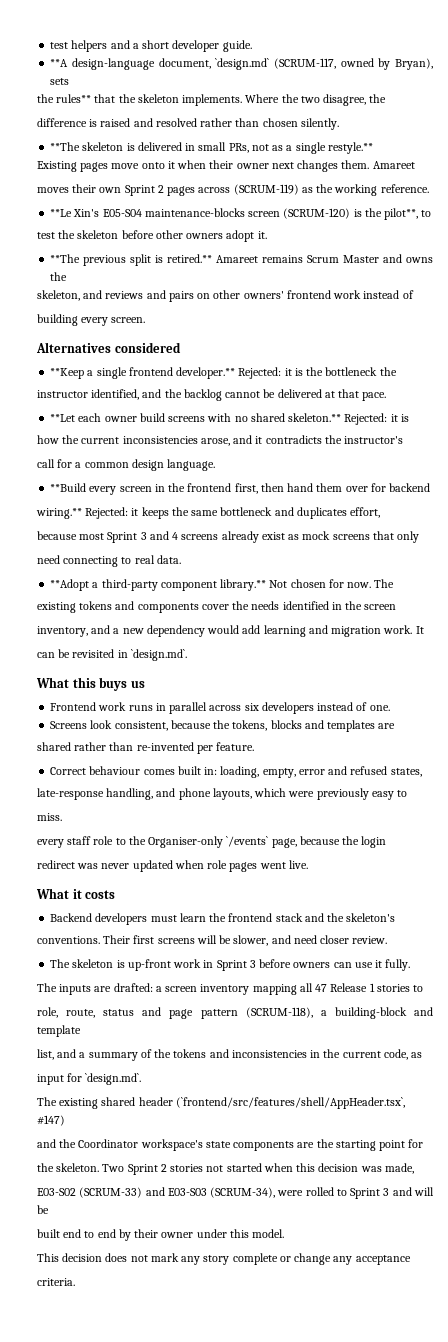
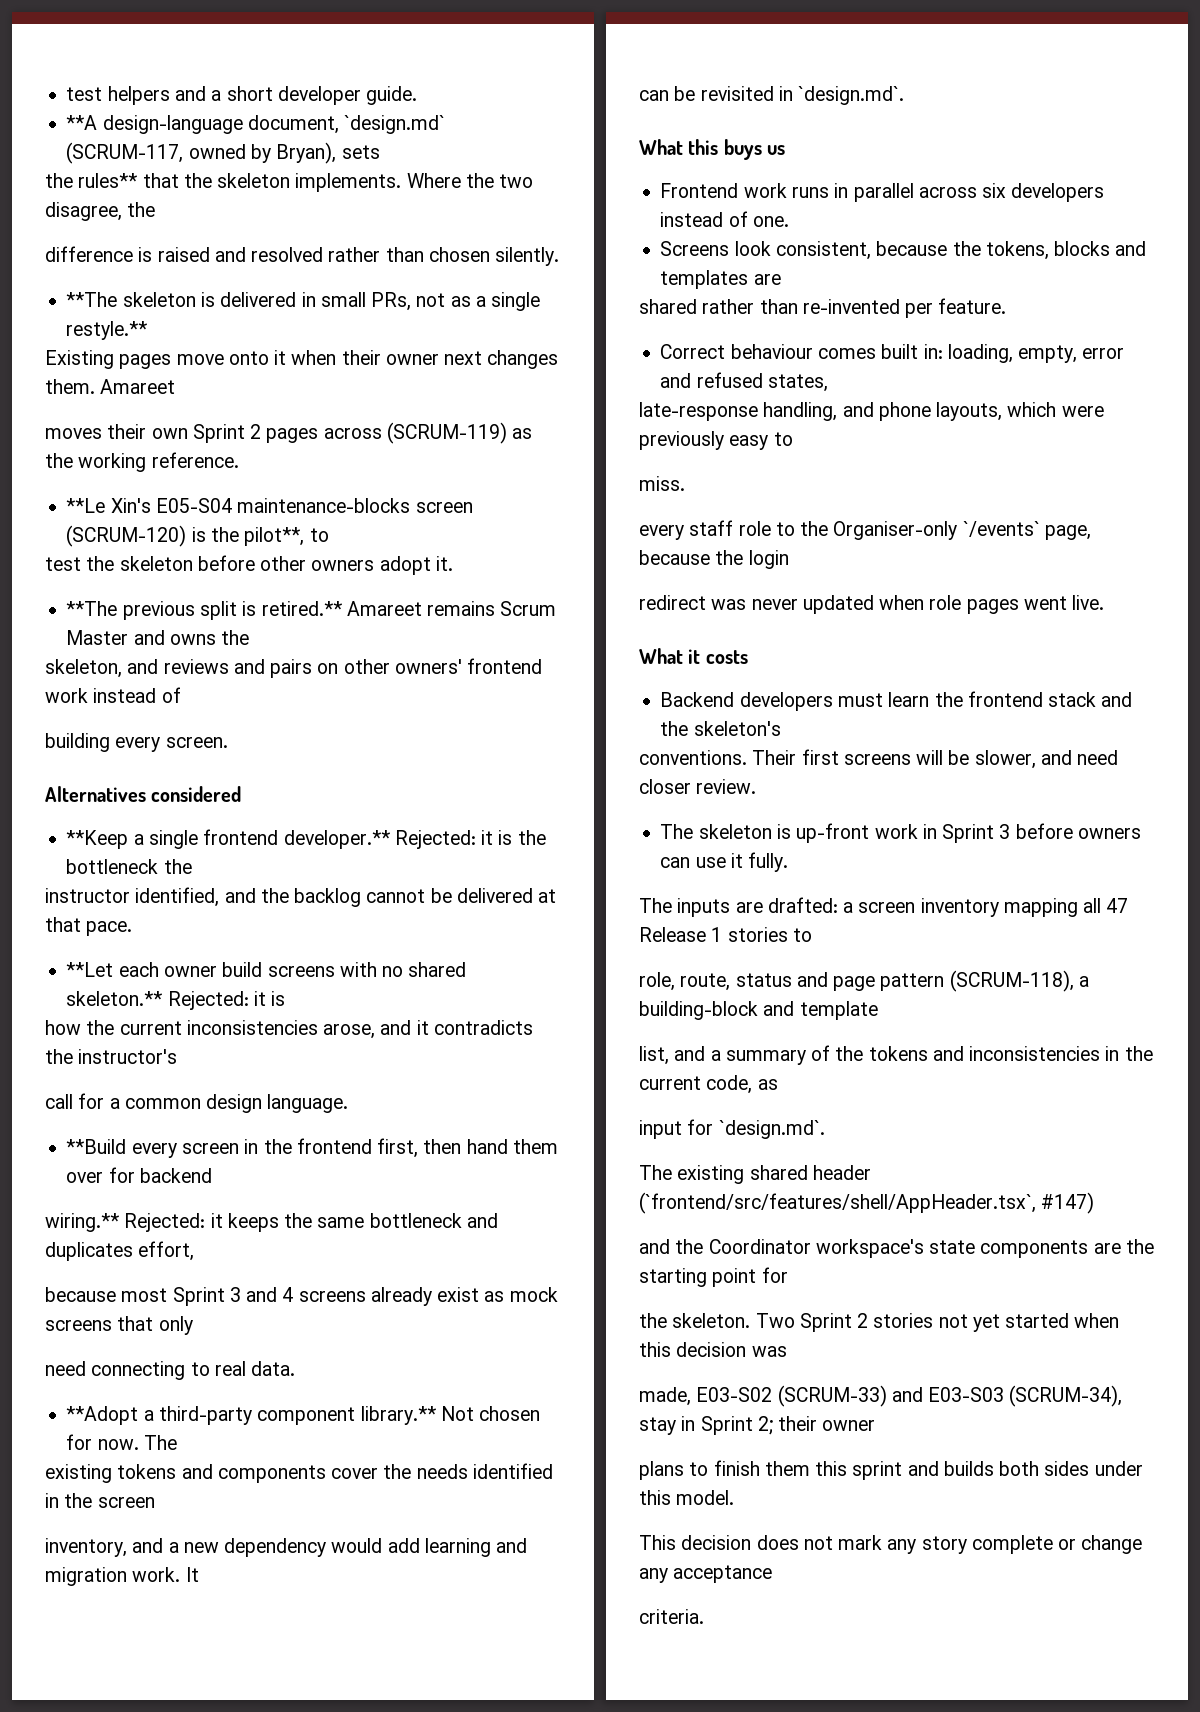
(224, 1168) none -> [972,1314,1000,1332] yet
(382, 1169) none -> (787, 1351) //
(414, 1168) // -> (691, 1396) none
[277,1187,434,1199] [37,1205,49,1214] [37,1229,194,1241] were rolled to Sprint 3 and will be // built end to end by their owner -> [639,1416,876,1435] [639,1460,1090,1480] stay in Sprint 2; their owner // plans to finish them this sprint and builds both sides

